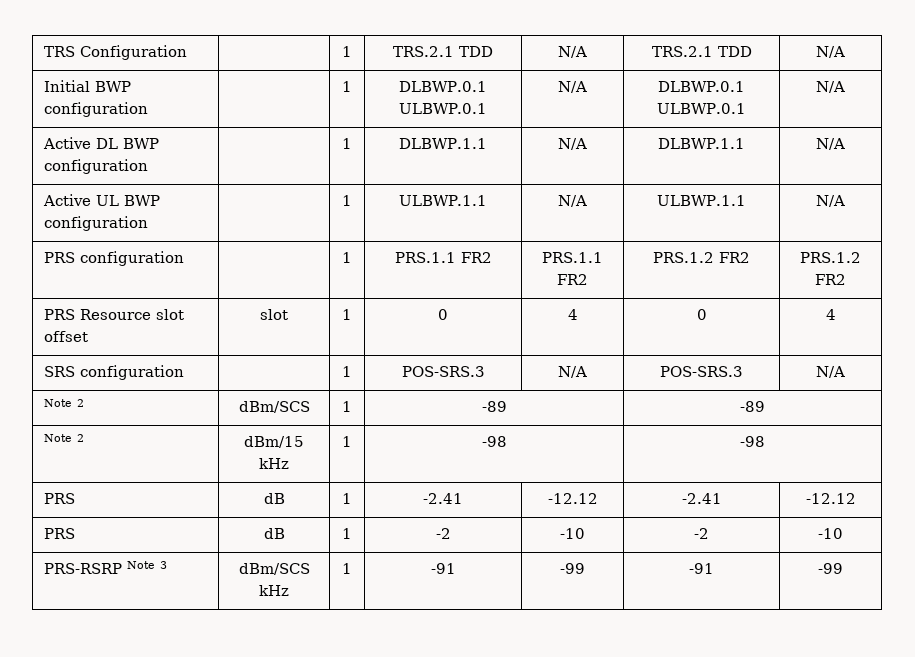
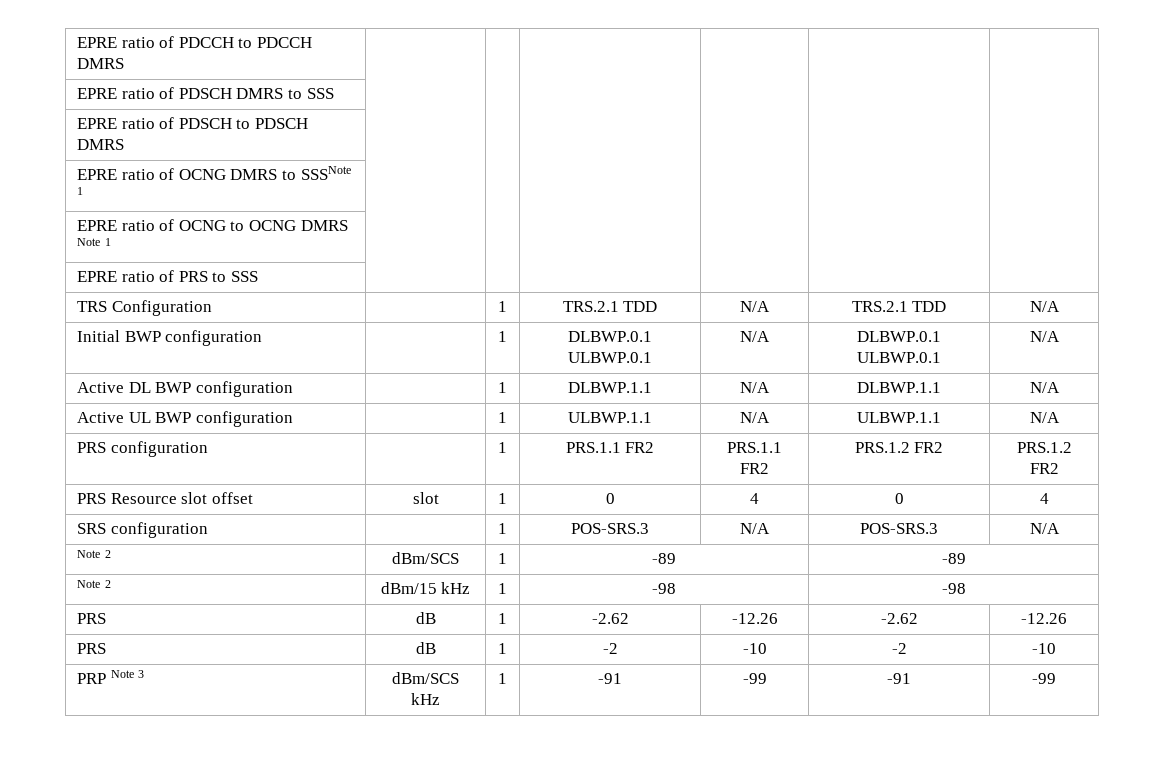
(43, 51) none -> [77,36,313,48] [77,58,125,69] [77,87,334,99] [77,117,309,129] [77,139,125,150] [77,166,351,180] [77,187,84,195] [77,219,348,231] [77,238,111,246] [77,270,259,282] EPRE ratio of PDCCH to PDCCH DMRS | | | | | | // EPRE ratio of PDSCH DMRS to SSS | | | | | | // EPRE ratio of PDSCH to PDSCH DMRS | | | | | | // EPRE ratio of OCNG DMRS to SSSNote 1 | | | | | | // EPRE ratio of OCNG to OCNG DMRS Note 1 | | | | | | // EPRE ratio of PRS to SSS | | | | | | //
[423,493,463,504] [547,493,598,504] [681,493,722,504] [805,493,856,504] -2.41 | -12.12 | -2.41 | -12.12 -> [591,613,629,624] [731,613,778,624] [880,613,918,624] [1021,613,1067,624] -2.62 | -12.26 | -2.62 | -12.26
[43,563,122,574] PRS-RSRP -> [77,673,107,684] PRP

